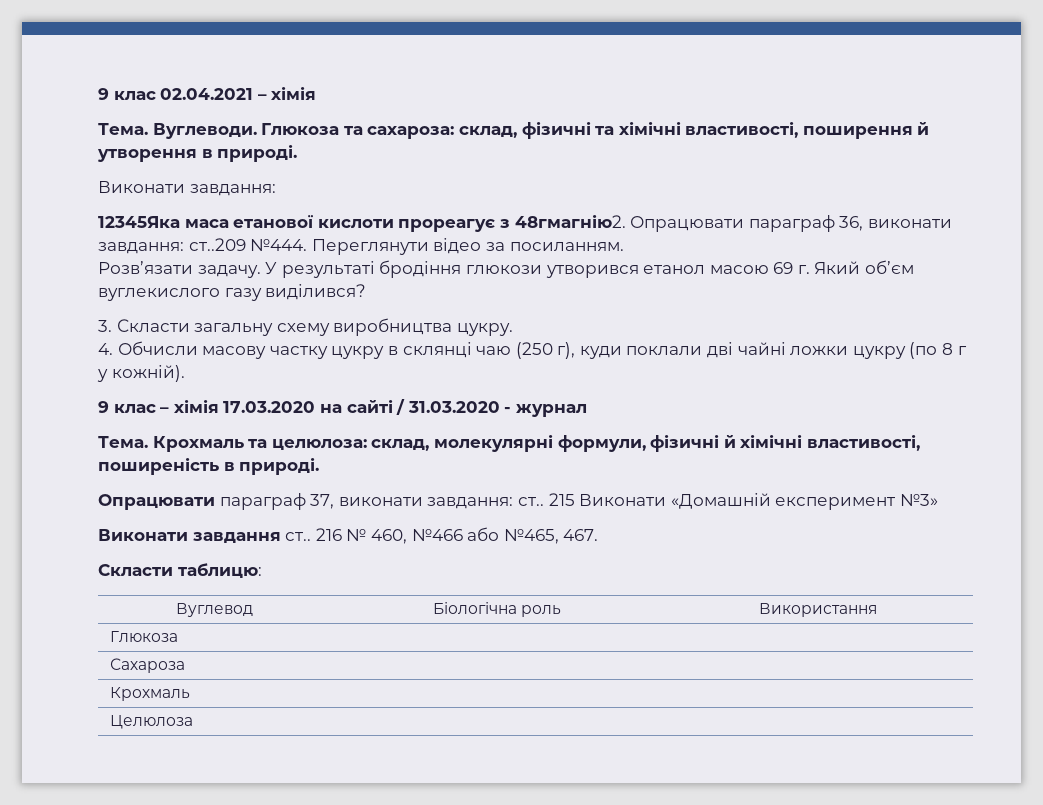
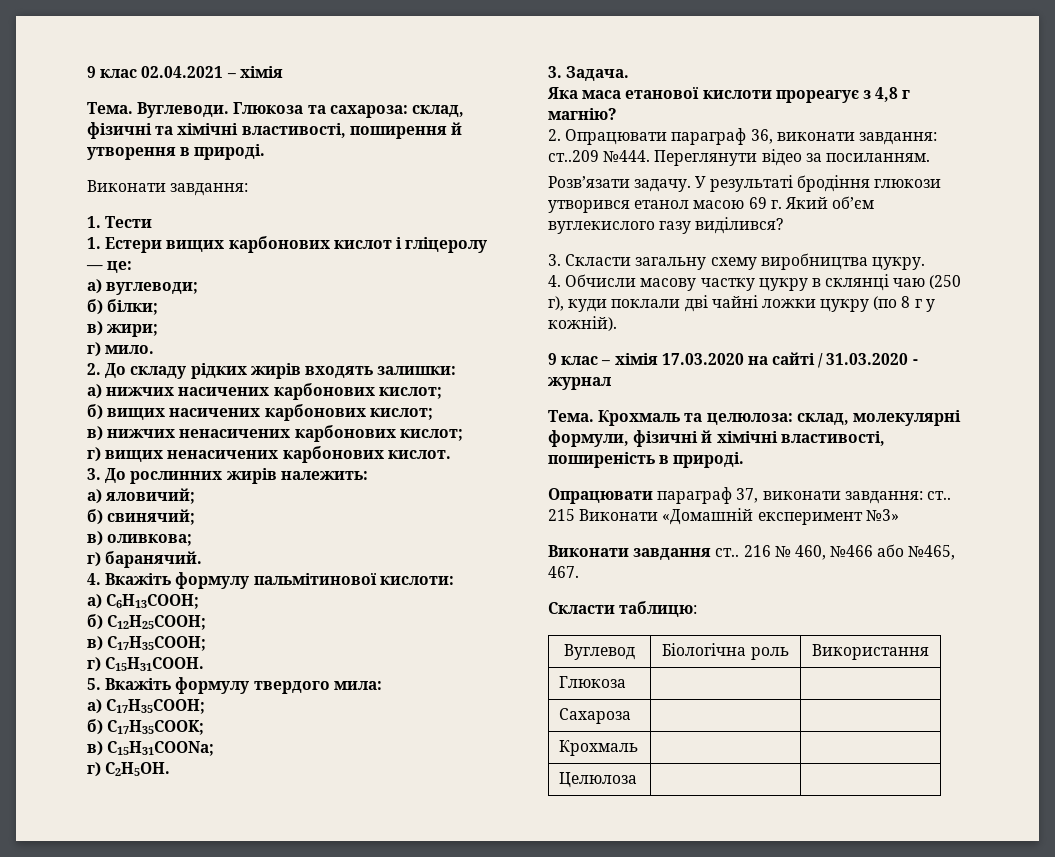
[98,216,180,228] 12345Яка -> [87,216,153,228] [87,236,488,253] [86,261,133,273] [87,279,199,295] [87,299,159,315] [87,321,159,337] [87,342,155,357] [87,363,457,379] [87,383,442,400] [87,404,433,421] [87,425,463,442] [87,446,451,463] [87,468,368,484] [87,488,196,504] [87,509,196,525] [87,531,193,546] [87,551,203,568] [87,572,454,589] [87,594,200,609] [87,614,207,630] [87,636,207,651] [87,657,205,672] [87,677,382,694] [87,699,206,714] [87,719,205,735] [87,741,215,756] [87,762,171,777] [548,66,630,81] [547,87,578,99] 1. Тести // 1. Естери вищих карбонових кислот і гліцеролу — це: // а) вуглеводи; // б) білки; // в) жири; // г) мило. // 2. До складу рідких жирів входять залишки: // а) нижчих насичених карбонових кислот; // б) вищих насичених карбонових кислот; // в) нижчих ненасичених карбонових кислот; // г) вищих ненасичених карбонових кислот. // 3. До рослинних жирів належить: // а) яловичий; // б) свинячий; // в) оливкова; // г) баранячий. // 4. Вкажіть формулу пальмітинової кислоти: // а) C6H13COOH; // б) C12H25COOH; // в) C17H35COOH; // г) C15H31COOH. // 5. Вкажіть формулу твердого мила: // а) C17H35COOH; // б) C17H35COOK; // в) C15H31COONa; // г) C2H5OH. // 3. Задача. // Яка
[514,215,626,228] 48гмагнію2. -> [875,87,911,102] [548,108,617,120] [548,129,561,141] 4,8 г магнію? // 2.

